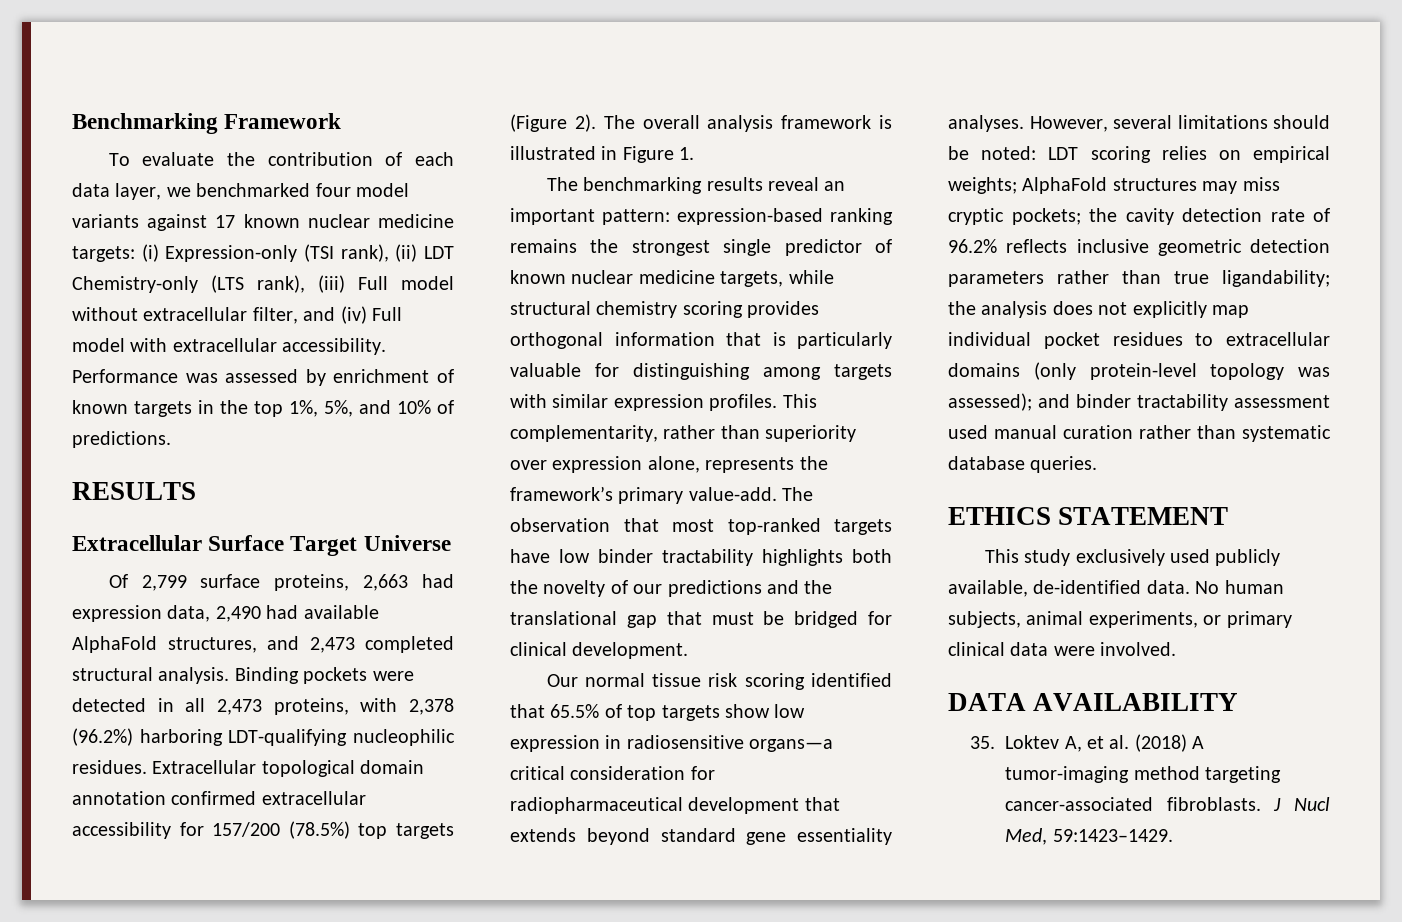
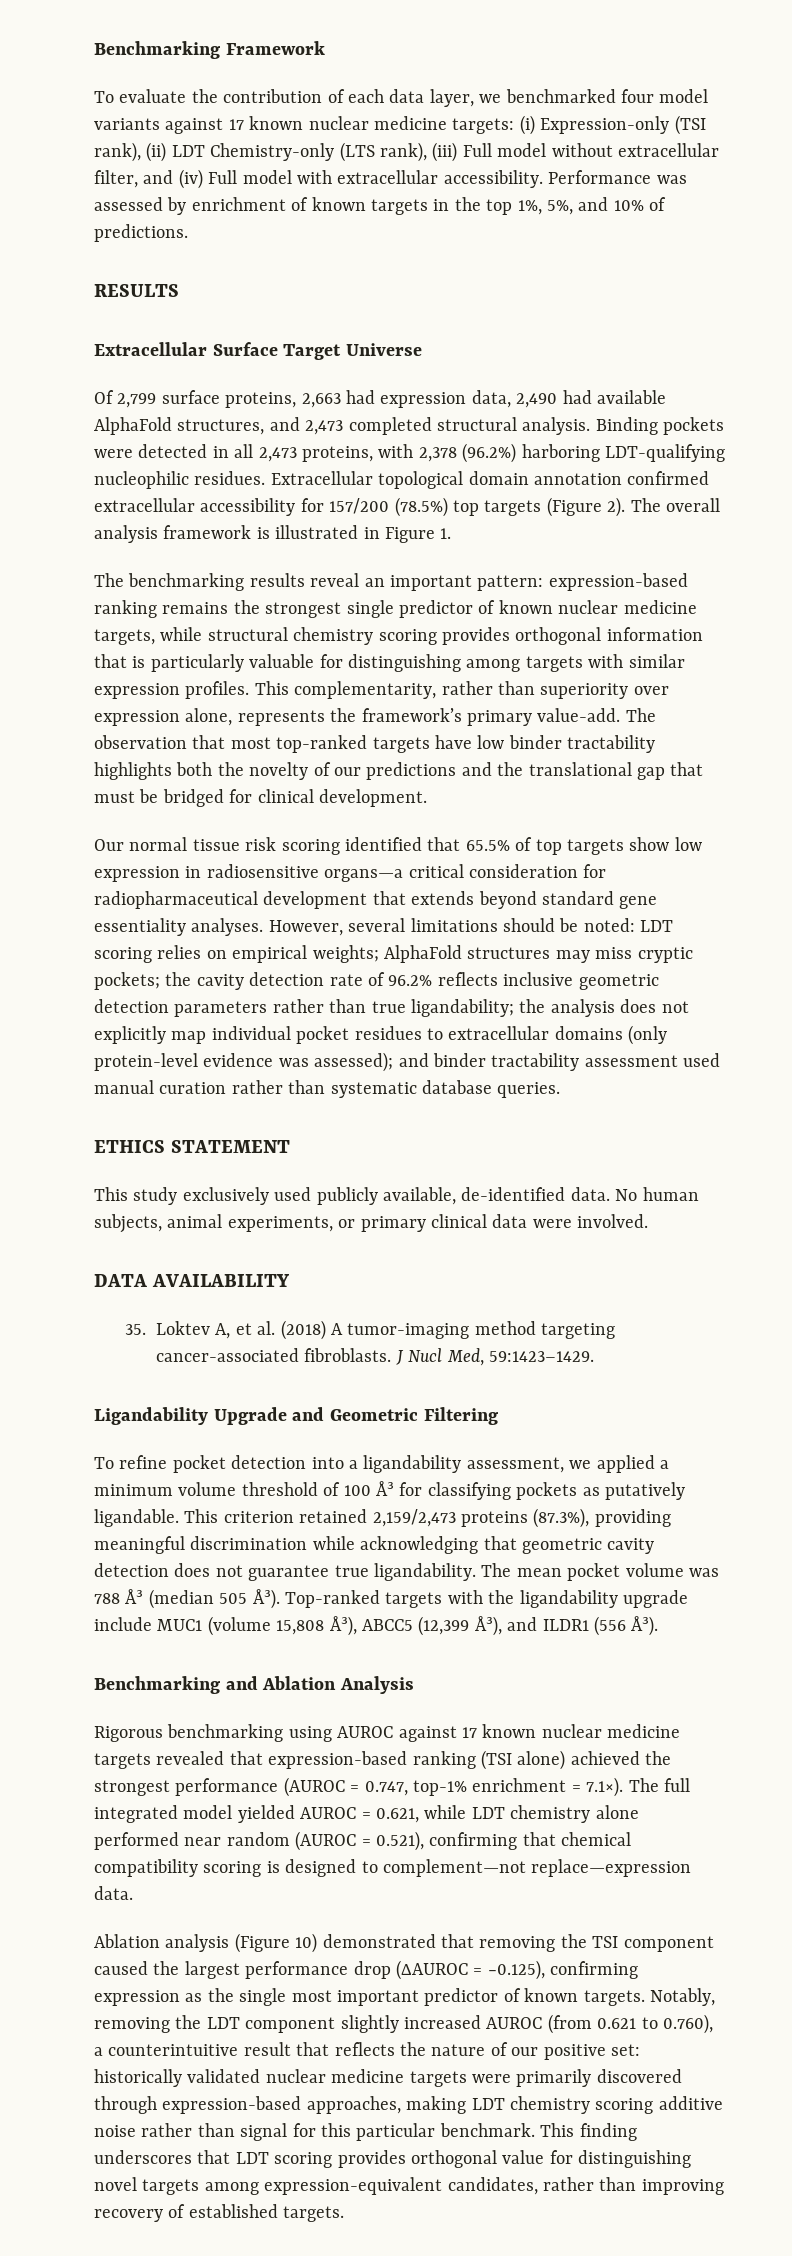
[1210,363,1285,380] topology -> [203,1053,274,1067] evidence
(1173, 835) none -> [94,1407,498,1425] [94,1455,669,1473] [94,1481,685,1500] [94,1508,671,1528] [94,1536,655,1554] [94,1563,719,1581] [94,1589,688,1609] [94,1616,659,1636] [94,1676,415,1694] [94,1724,681,1742] [94,1750,672,1770] [94,1777,690,1797] [94,1805,639,1823] [94,1831,632,1851] [94,1859,692,1877] [94,1886,133,1900] [94,1933,714,1953] [94,1960,639,1980] [94,1988,715,2006] [94,2014,713,2034] [94,2042,640,2060] [94,2069,682,2087] [94,2096,723,2114] [94,2123,637,2141] [94,2150,692,2168] [94,2177,724,2195] [94,2204,345,2222] // Ligandability Upgrade and Geometric Filtering // To refine pocket detection into a ligandability assessment, we applied a minimum volume threshold of 100 Å³ for classifying pockets as putatively ligandable. This criterion retained 2,159/2,473 proteins (87.3%), providing meaningful discrimination while acknowledging that geometric cavity detection does not guarantee true ligandability. The mean pocket volume was 788 Å³ (median 505 Å³). Top-ranked targets with the ligandability upgrade include MUC1 (volume 15,808 Å³), ABCC5 (12,399 Å³), and ILDR1 (556 Å³). // Benchmarking and Ablation Analysis // Rigorous benchmarking using AUROC against 17 known nuclear medicine targets revealed that expression-based ranking (TSI alone) achieved the strongest performance (AUROC = 0.747, top-1% enrichment = 7.1×). The full integrated model yielded AUROC = 0.621, while LDT chemistry alone performed near random (AUROC = 0.521), confirming that chemical compatibility scoring is designed to complement—not replace—expression data. // Ablation analysis (Figure 10) demonstrated that removing the TSI component caused the largest performance drop (ΔAUROC = −0.125), confirming expression as the single most important predictor of known targets. Notably, removing the LDT component slightly increased AUROC (from 0.621 to 0.760), a counterintuitive result that reflects the nature of our positive set: historically validated nuclear medicine targets were primarily discovered through expression-based approaches, making LDT chemistry scoring additive noise rather than signal for this particular benchmark. This finding underscores that LDT scoring provides orthogonal value for distinguishing novel targets among expression-equivalent candidates, rather than improving recovery of established targets.

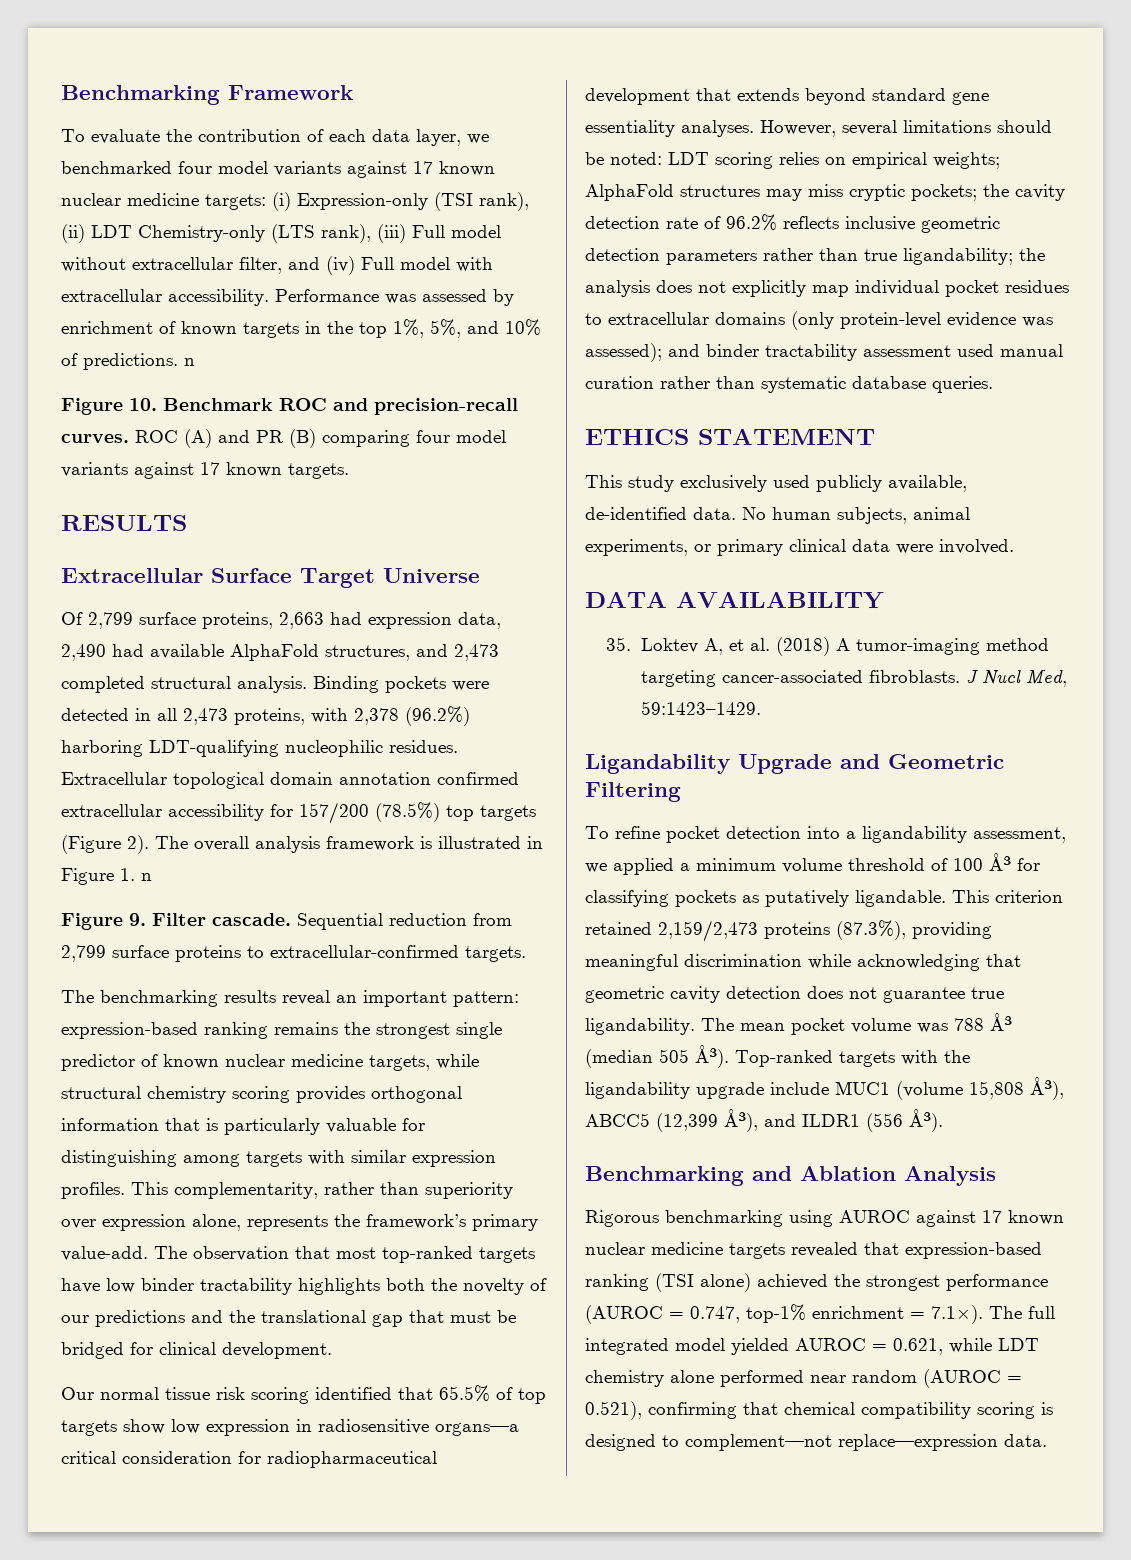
(188, 233) none -> [184,358,195,366] [61,398,518,415] [61,429,506,448] [61,462,349,479] n // Figure 10. Benchmark ROC and precision-recall curves. ROC (A) and PR (B) comparing four model variants against 17 known targets.
(452, 533) none -> [141,873,152,881] [61,913,512,930] [61,945,526,962] n // Figure 9. Filter cascade. Sequential reduction from 2,799 surface proteins to extracellular-confirmed targets.
[94,1933,714,1953] [94,1960,639,1980] [94,1988,715,2006] [94,2014,713,2034] [94,2042,640,2060] [94,2069,682,2087] [94,2096,723,2114] [94,2123,637,2141] [94,2150,692,2168] [94,2177,724,2195] [94,2204,345,2222] // Ablation analysis (Figure 10) demonstrated that removing the TSI component caused the largest performance drop (ΔAUROC = −0.125), confirming expression as the single most important predictor of known targets. Notably, removing the LDT component slightly increased AUROC (from 0.621 to 0.760), a counterintuitive result that reflects the nature of our positive set: historically validated nuclear medicine targets were primarily discovered through expression-based approaches, making LDT chemistry scoring additive noise rather than signal for this particular benchmark. This finding underscores that LDT scoring provides orthogonal value for distinguishing novel targets among expression-equivalent candidates, rather than improving recovery of established targets. -> (1047, 1440) none

